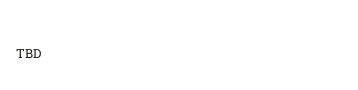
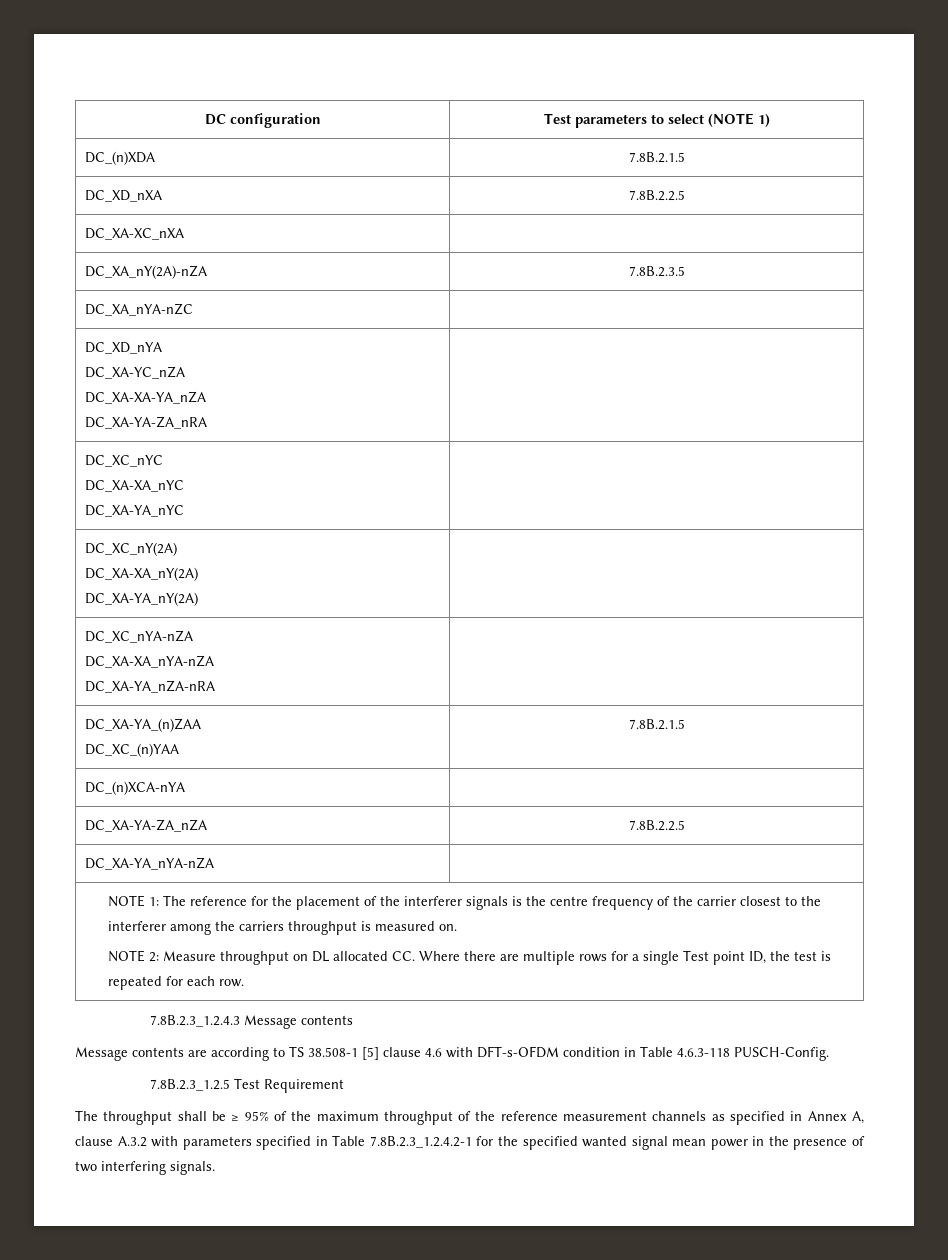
[16,49,41,58] TBD -> [204,113,321,128] [543,113,770,128] [85,151,156,165] [628,152,685,163] [85,190,163,202] [628,190,685,201] [85,228,185,240] [85,265,208,279] [628,266,685,277] [85,303,194,316] [85,342,163,354] [85,366,186,379] [85,391,207,404] [85,416,208,429] [85,455,164,467] [85,480,185,492] [85,505,185,517] [85,542,178,556] [85,567,199,581] [85,592,199,606] [85,630,194,643] [85,655,215,668] [85,680,216,693] [85,718,202,732] [85,743,180,757] [628,719,685,730] [85,781,186,795] [85,819,208,832] [628,820,685,831] [85,857,215,870] [107,895,821,910] [107,921,457,935] [107,950,831,965] [107,976,244,990] [149,1015,353,1029] [75,1046,829,1061] [149,1078,344,1093] [75,1110,864,1125] [75,1135,865,1150] [75,1161,215,1175] DC configuration | Test parameters to select (NOTE 1) // DC_(n)XDA | 7.8B.2.1.5 // DC_XD_nXA | 7.8B.2.2.5 // DC_XA-XC_nXA | // DC_XA_nY(2A)-nZA | 7.8B.2.3.5 // DC_XA_nYA-nZC | // DC_XD_nYA // DC_XA-YC_nZA // DC_XA-XA-YA_nZA // DC_XA-YA-ZA_nRA | // DC_XC_nYC // DC_XA-XA_nYC // DC_XA-YA_nYC | // DC_XC_nY(2A) // DC_XA-XA_nY(2A) // DC_XA-YA_nY(2A) | // DC_XC_nYA-nZA // DC_XA-XA_nYA-nZA // DC_XA-YA_nZA-nRA | // DC_XA-YA_(n)ZAA // DC_XC_(n)YAA | 7.8B.2.1.5 // DC_(n)XCA-nYA | // DC_XA-YA-ZA_nZA | 7.8B.2.2.5 // DC_XA-YA_nYA-nZA | // NOTE 1: The reference for the placement of the interferer signals is the centre frequency of the carrier closest to the interferer among the carriers throughput is measured on. // NOTE 2: Measure throughput on DL allocated CC. Where there are multiple rows for a single Test point ID, the test is repeated for each row. // 7.8B.2.3_1.2.4.3 Message contents // Message contents are according to TS 38.508-1 [5] clause 4.6 with DFT-s-OFDM condition in Table 4.6.3-118 PUSCH-Config. // 7.8B.2.3_1.2.5 Test Requirement // The throughput shall be ≥ 95% of the maximum throughput of the reference measurement channels as specified in Annex A, clause A.3.2 with parameters specified in Table 7.8B.2.3_1.2.4.2-1 for the specified wanted signal mean power in the presence of two interfering signals.

